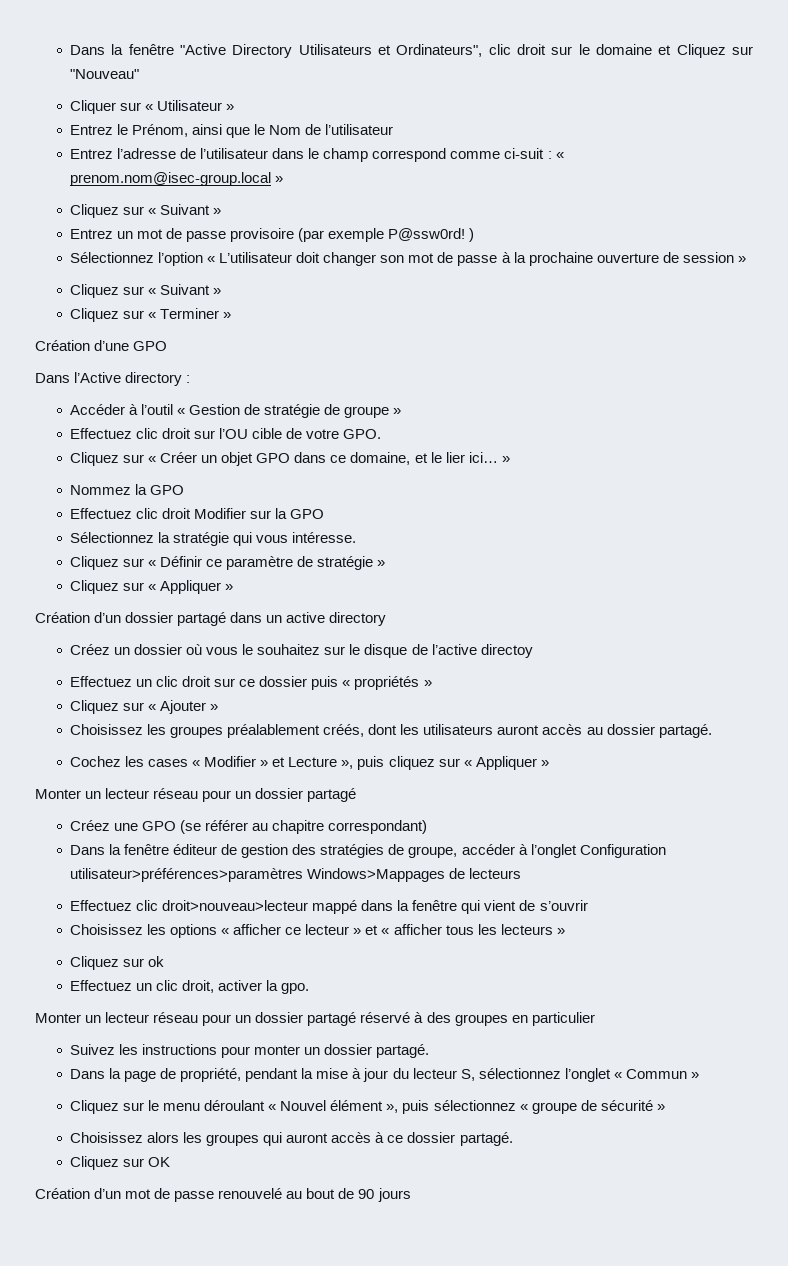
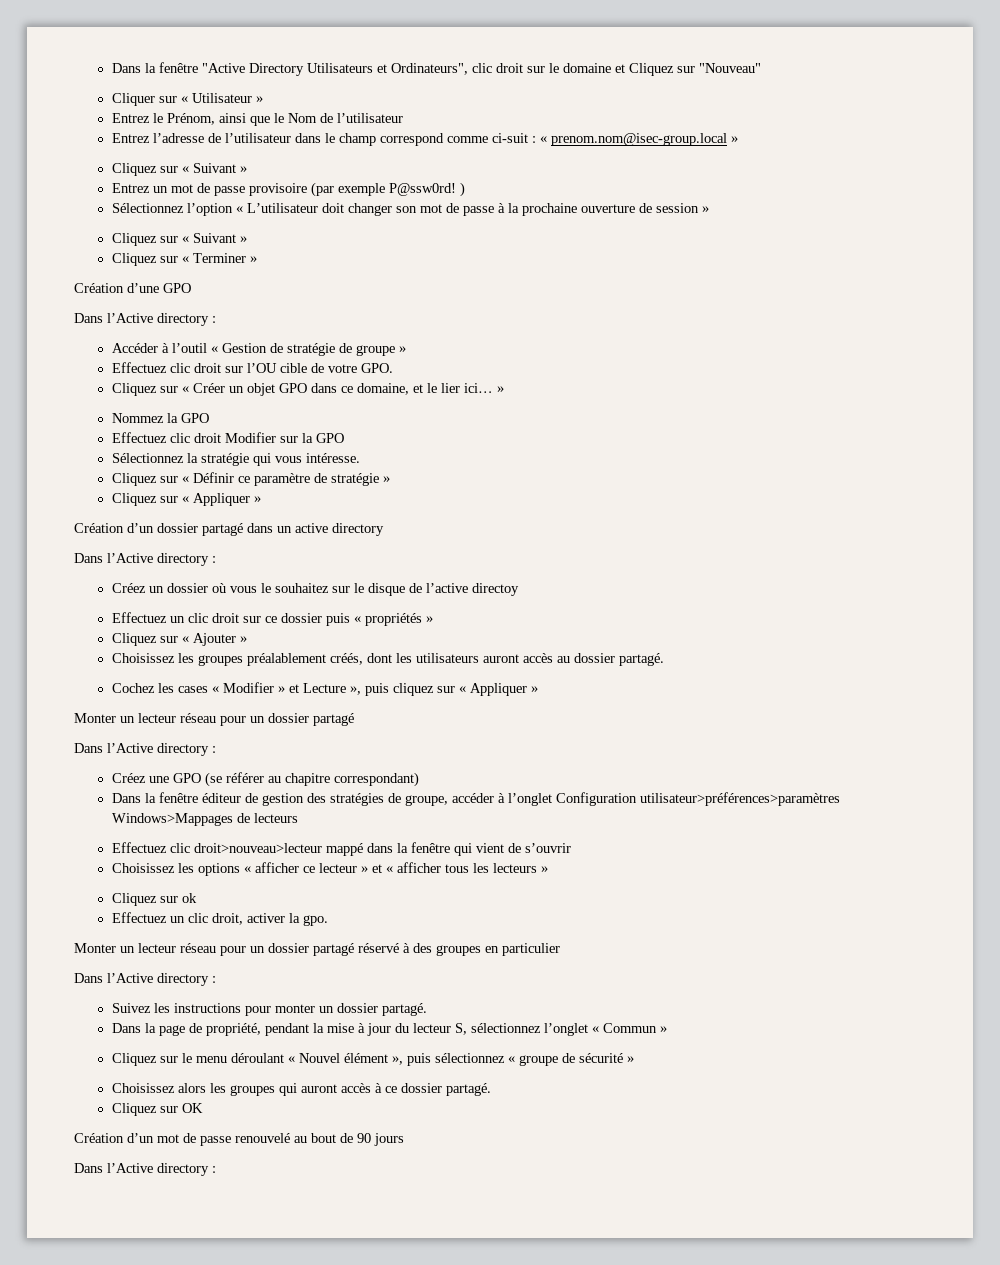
(387, 619) none -> [74,553,216,566] // Dans l’Active directory :
(357, 795) none -> [74,743,216,756] // Dans l’Active directory :
(595, 1019) none -> [74,973,216,986] // Dans l’Active directory :
(411, 1195) none -> [74,1163,216,1176] // Dans l’Active directory :

